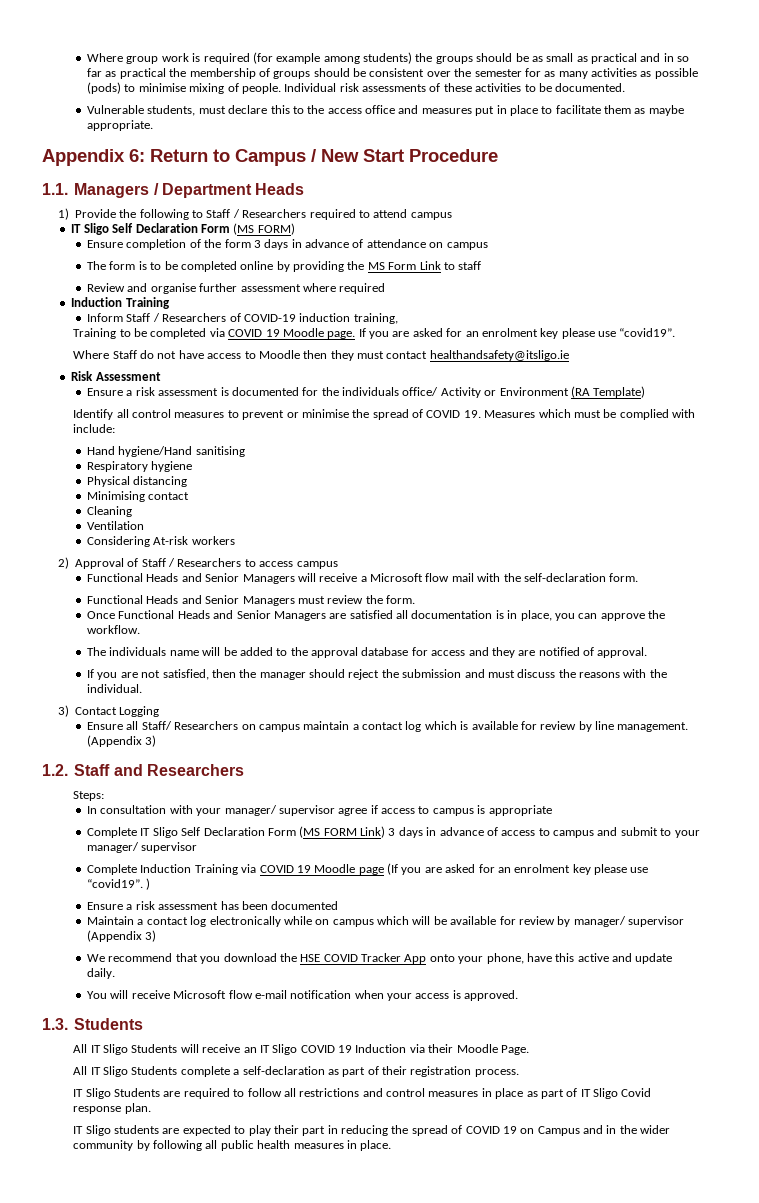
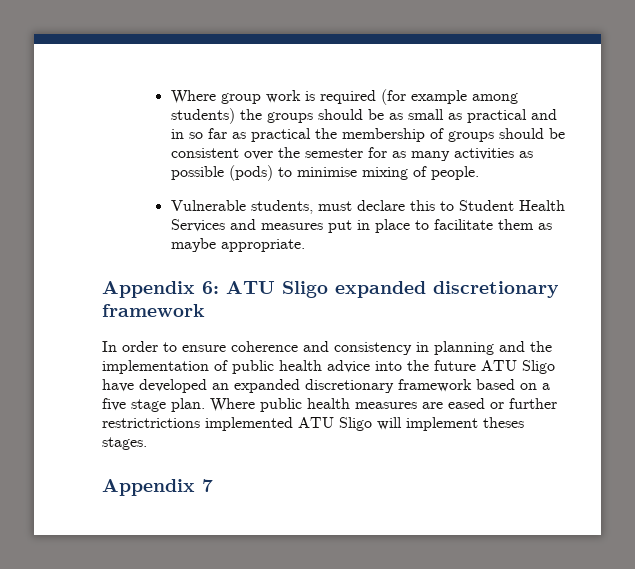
[284,83,626,92] Individual risk assessments of these activities to be documented. -> (479, 173) none
[307,105,396,114] the access office -> [458,200,565,211] [170,219,225,232] Student Health Services
[150,149,498,166] [42,183,305,198] [57,208,452,220] [71,223,295,235] [87,239,488,250] [87,261,482,272] [87,283,386,294] [71,297,170,309] [87,313,398,324] [73,328,676,339] [73,350,569,361] [71,371,161,381] [87,386,646,398] [73,409,696,420] [73,424,116,433] [87,446,245,457] [87,461,193,472] [87,476,188,487] [87,491,190,502] [87,506,133,517] [87,521,145,530] [87,536,235,547] [57,557,338,569] [87,573,639,584] [87,595,416,606] [87,610,666,621] [87,625,141,634] [87,647,648,658] [87,669,667,680] [87,684,143,693] [57,705,160,717] [87,721,689,732] [87,735,157,747] [42,764,244,776] [73,791,105,801] [87,805,552,816] [87,826,700,838] [87,842,198,853] [87,863,649,875] [87,878,151,890] [87,901,339,910] [87,916,685,927] [87,930,157,942] [87,953,673,964] [87,968,116,979] [87,990,519,1001] [42,1018,144,1030] [73,1044,529,1055] [73,1066,519,1077] [73,1088,652,1099] [73,1103,151,1114] [73,1125,671,1136] [73,1140,392,1151] Return to Campus / New Start Procedure // 1.1. Managers / Department Heads // 1) Provide the following to Staff / Researchers required to attend campus // IT Sligo Self Declaration Form (MS FORM) // Ensure completion of the form 3 days in advance of attendance on campus // The form is to be completed online by providing the MS Form Link to staff // Review and organise further assessment where required // Induction Training // Inform Staff / Researchers of COVID-19 induction training, // Training to be completed via COVID 19 Moodle page. If you are asked for an enrolment key please use “covid19”. // Where Staff do not have access to Moodle then they must contact healthandsafety@itsligo.ie // Risk Assessment // Ensure a risk assessment is documented for the individuals office/ Activity or Environment (RA Template) // Identify all control measures to prevent or minimise the spread of COVID 19. Measures which must be complied with include: // Hand hygiene/Hand sanitising // Respiratory hygiene // Physical distancing // Minimising contact // Cleaning // Ventilation // Considering At-risk workers // 2) Approval of Staff / Researchers to access campus // Functional Heads and Senior Managers will receive a Microsoft flow mail with the self-declaration form. // Functional Heads and Senior Managers must review the form. // Once Functional Heads and Senior Managers are satisfied all documentation is in place, you can approve the workflow. // The individuals name will be added to the approval database for access and they are notified of approval. // If you are not satisfied, then the manager should reject the submission and must discuss the reasons with the individual. // 3) Contact Logging // Ensure all Staff/ Researchers on campus maintain a contact log which is available for review by line management. (Appendix 3) // 1.2. Staff and Researchers // Steps: // In consultation with your manager/ supervisor agree if access to campus is appropriate // Complete IT Sligo Self Declaration Form (MS FORM Link) 3 days in advance of access to campus and submit to your manager/ supervisor // Complete Induction Training via COVID 19 Moodle page (If you are asked for an enrolment key please use “covid19”. ) // Ensure a risk assessment has been documented // Maintain a contact log electronically while on campus which will be available for review by manager/ supervisor (Appendix 3) // We recommend that you download the HSE COVID Tracker App onto your phone, have this active and update daily. // You will receive Microsoft flow e-mail notification when your access is approved. // 1.3. Students // All IT Sligo Students will receive an IT Sligo COVID 19 Induction via their Moodle Page. // All IT Sligo Students complete a self-declaration as part of their registration process. // IT Sligo Students are required to follow all restrictions and control measures in place as part of IT Sligo Covid response plan. // IT Sligo students are expected to play their part in reducing the spread of COVID 19 on Campus and in the wider community by following all public health measures in place. -> [226,281,559,298] [102,304,205,317] [102,341,552,355] [102,360,555,374] [102,379,550,393] [102,398,557,412] [102,417,524,431] [102,437,147,450] [102,479,213,496] ATU Sligo expanded discretionary framework // In order to ensure coherence and consistency in planning and the implementation of public health advice into the future ATU Sligo have developed an expanded discretionary framework based on a five stage plan. Where public health measures are eased or further restrictrictions implemented ATU Sligo will implement theses stages. // Appendix 7

